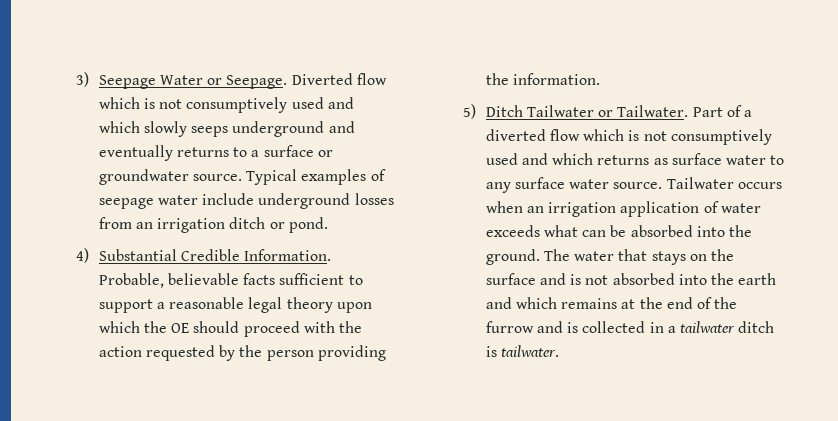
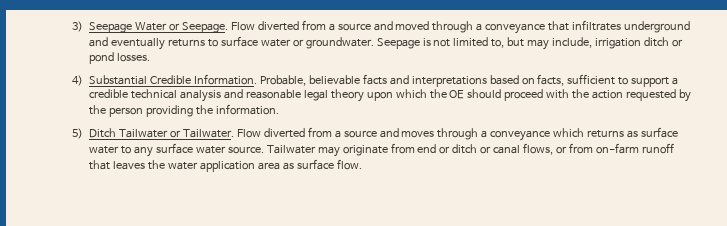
[291,73,387,85] [98,97,354,113] [98,121,229,137] Diverted flow which is not consumptively used and which slowly seeps -> [230,20,622,34] Flow diverted from a source and moved through a conveyance that infiltrates
[251,145,333,157] [98,169,386,185] [98,193,394,209] [98,217,154,229] a surface or groundwater source. Typical examples of seepage water include underground losses from an -> [220,36,593,50] surface water or groundwater. Seepage is not limited to, but may include,
[288,217,328,233] pond. -> [88,52,150,64] pond losses.
[279,273,363,285] [98,299,166,313] sufficient to support a -> [389,74,679,87] [88,89,243,102] and interpretations based on facts, sufficient to support a credible technical analysis and
[692,105,752,117] [485,129,772,145] [485,153,549,165] Part of a diverted flow which is not consumptively used and -> [236,127,551,141] Flow diverted from a source and moves through a conveyance
[737,182,782,189] [485,201,761,217] [485,225,752,237] [485,249,734,265] [485,273,777,285] [485,297,738,309] [485,321,775,333] [485,345,560,357] occurs when an irrigation application of water exceeds what can be absorbed into the ground. The water that stays on the surface and is not absorbed into the earth and which remains at the end of the furrow and is collected in a tailwater ditch is tailwater. -> [317,143,675,157] [88,159,362,172] may originate from end or ditch or canal flows, or from on-farm runoff that leaves the water application area as surface flow.

